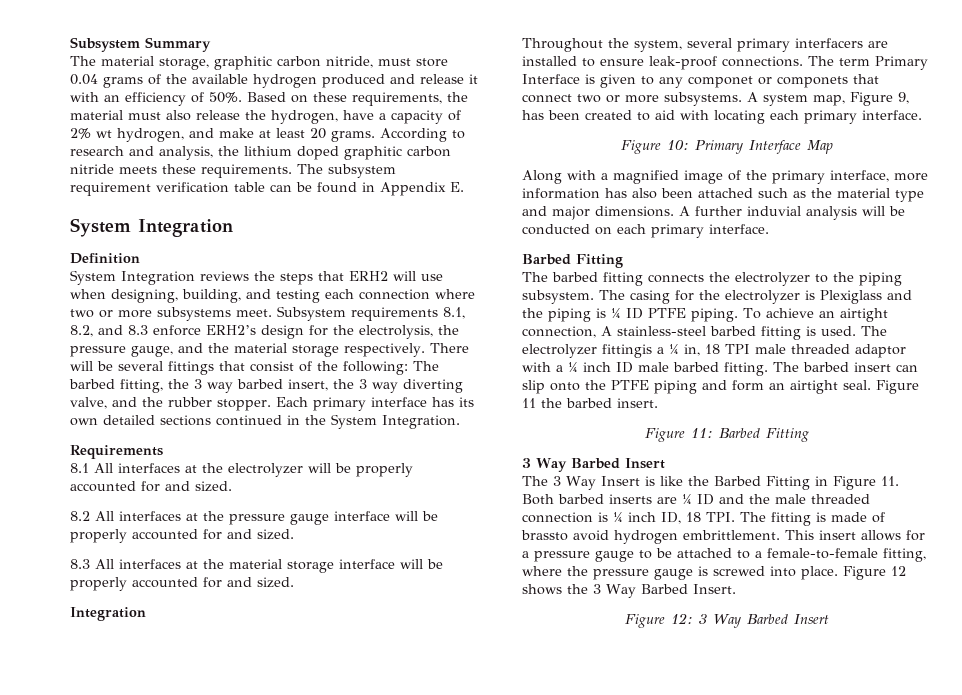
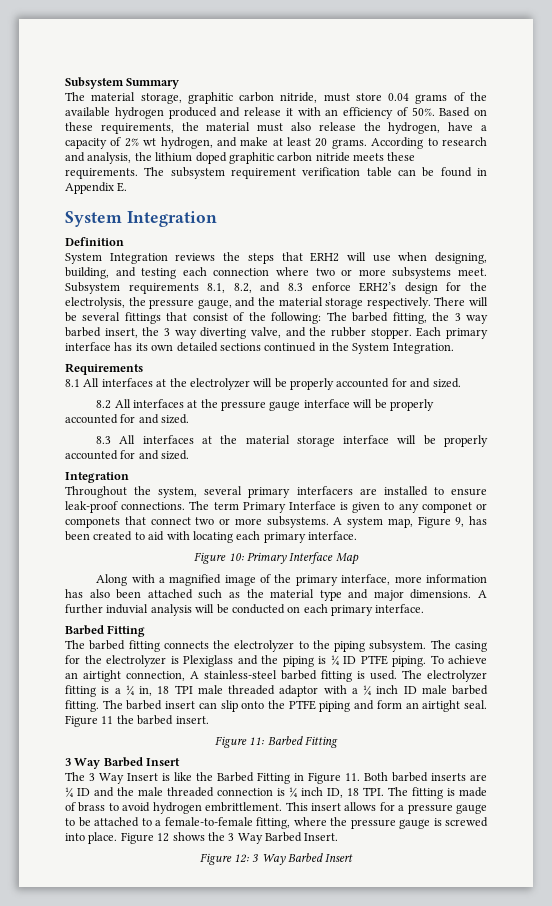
[602,344,652,358] fittingis -> [65,685,110,697] fitting is
[521,530,568,541] brassto -> [78,802,119,812] brass to

